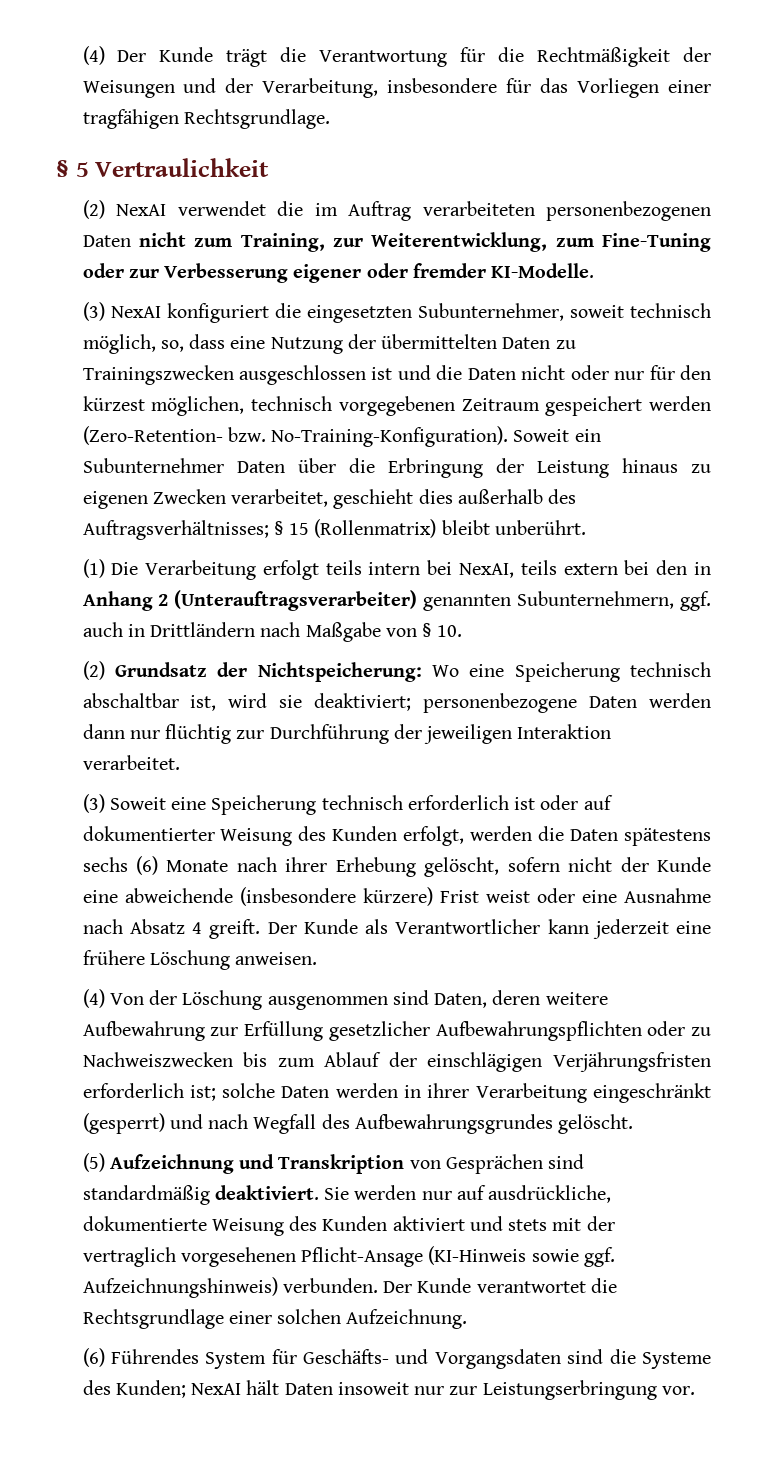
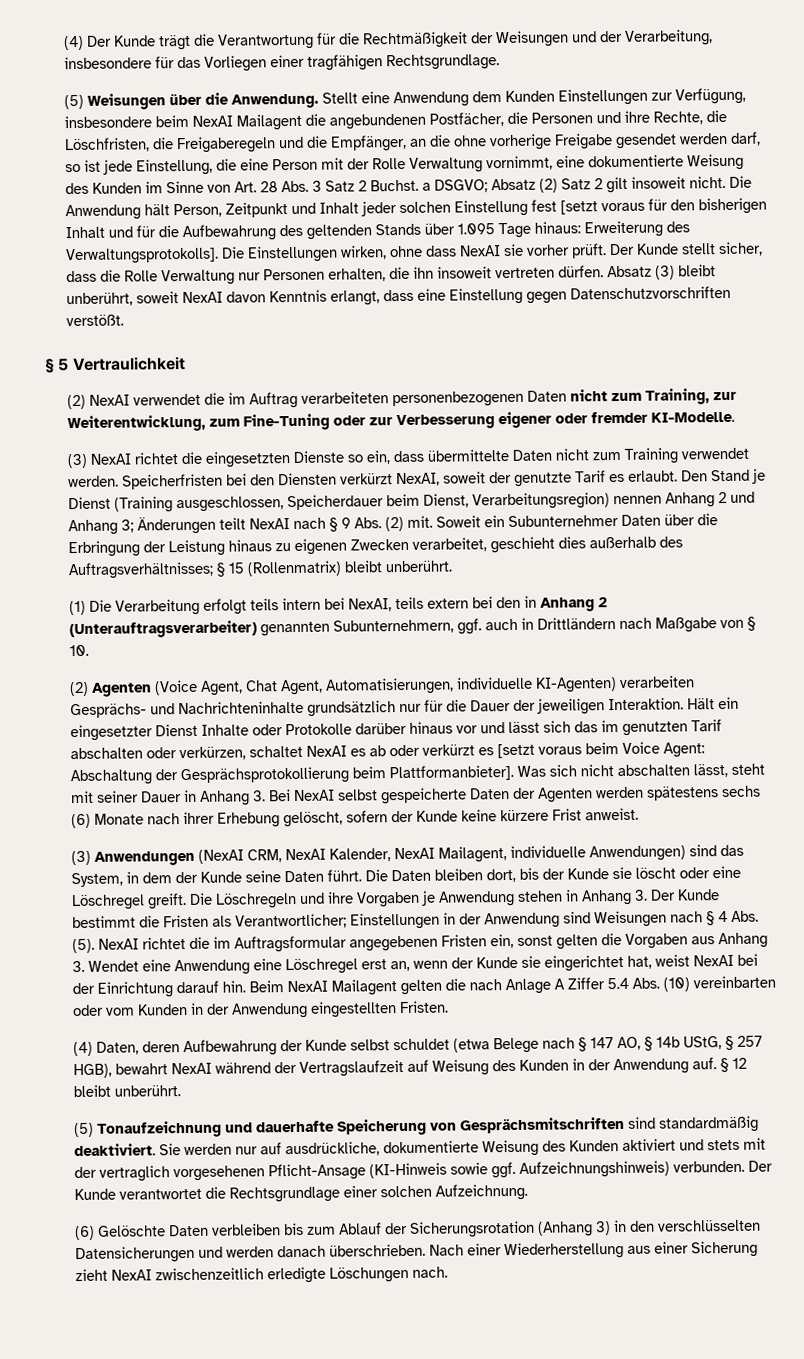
(330, 119) none -> [64,87,747,110] [64,109,728,131] [64,131,762,154] [65,153,745,176] [65,175,753,195] [65,197,768,221] [65,220,691,242] [66,241,764,265] [66,264,717,286] [66,285,732,307] [66,314,125,327] // (5) Weisungen über die Anwendung. Stellt eine Anwendung dem Kunden Einstellungen zur Verfügung, insbesondere beim NexAI Mailagent die angebundenen Postfächer, die Personen und ihre Rechte, die Löschfristen, die Freigaberegeln und die Empfänger, an die ohne vorherige Freigabe gesendet werden darf, so ist jede Einstellung, die eine Person mit der Rolle Verwaltung vornimmt, eine dokumentierte Weisung des Kunden im Sinne von Art. 28 Abs. 3 Satz 2 Buchst. a DSGVO; Absatz (2) Satz 2 gilt insoweit nicht. Die Anwendung hält Person, Zeitpunkt und Inhalt jeder solchen Einstellung fest [setzt voraus für den bisherigen Inhalt und für die Aufbewahrung des geltenden Stands über 1.095 Tage hinaus: Erweiterung des Verwaltungsprotokolls]. Die Einstellungen wirken, ohne dass NexAI sie vorher prüft. Der Kunde stellt sicher, dass die Rolle Verwaltung nur Personen erhalten, die ihn insoweit vertreten dürfen. Absatz (3) bleibt unberührt, soweit NexAI davon Kenntnis erlangt, dass eine Einstellung gegen Datenschutzvorschriften verstößt.
[166,303,269,323] konfiguriert -> [134,452,179,465] richtet
[417,303,711,321] [82,334,576,354] [82,365,712,385] [82,396,712,416] [82,426,509,447] Subunternehmer, soweit technisch möglich, so, dass eine Nutzung der übermittelten Daten zu Trainingszwecken ausgeschlossen ist und die Daten nicht oder nur für den kürzest möglichen, technisch vorgegebenen Zeitraum gespeichert werden (Zero-Retention- bzw. No-Training-Konfiguration). -> [293,447,750,465] [68,468,767,490] [68,491,756,513] [68,515,434,536] Dienste so ein, dass übermittelte Daten nicht zum Training verwendet werden. Speicherfristen bei den Diensten verkürzt NexAI, soweit der genutzte Tarif es erlaubt. Den Stand je Dienst (Training ausgeschlossen, Speicherdauer beim Dienst, Verarbeitungsregion) nennen Anhang 2 und Anhang 3; Änderungen teilt NexAI nach § 9 Abs. (2) mit.
[114,662,711,682] [82,693,711,713] [82,724,612,744] [82,755,180,770] [82,794,613,815] [82,826,619,846] Grundsatz der Nichtspeicherung: Wo eine Speicherung technisch abschaltbar ist, wird sie deaktiviert; personenbezogene Daten werden dann nur flüchtig zur Durchführung der jeweiligen Interaktion verarbeitet. // (3) Soweit eine Speicherung technisch erforderlich ist oder auf dokumentierter Weisung des Kunden erfolgt, werden die Daten -> [92,675,696,697] [70,696,740,719] [70,719,723,742] [70,741,706,761] [70,763,766,786] [71,786,645,806] Agenten (Voice Agent, Chat Agent, Automatisierungen, individuelle KI-Agenten) verarbeiten Gesprächs- und Nachrichteninhalte grundsätzlich nur für die Dauer der jeweiligen Interaktion. Hält ein eingesetzter Dienst Inhalte oder Protokolle darüber hinaus vor und lässt sich das im genutzten Tarif abschalten oder verkürzen, schaltet NexAI es ab oder verkürzt es [setzt voraus beim Voice Agent: Abschaltung der Gesprächsprotokollierung beim Plattformanbieter]. Was sich nicht abschalten lässt, steht mit seiner Dauer in Anhang 3. Bei NexAI selbst gespeicherte Daten der Agenten werden
[568,857,712,872] [82,887,711,906] [82,919,711,939] [82,950,318,970] [82,989,608,1010] [82,1021,712,1041] [82,1052,711,1072] [82,1083,712,1103] [82,1113,634,1134] [82,1153,543,1174] nicht der Kunde eine abweichende (insbesondere kürzere) Frist weist oder eine Ausnahme nach Absatz 4 greift. Der Kunde als Verantwortlicher kann jederzeit eine frühere Löschung anweisen. // (4) Von der Löschung ausgenommen sind Daten, deren weitere Aufbewahrung zur Erfüllung gesetzlicher Aufbewahrungspflichten oder zu Nachweiszwecken bis zum Ablauf der einschlägigen Verjährungsfristen erforderlich ist; solche Daten werden in ihrer Verarbeitung eingeschränkt (gesperrt) und nach Wegfall des Aufbewahrungsgrundes gelöscht. // (5) Aufzeichnung und Transkription von Gesprächen -> [391,807,640,823] [71,844,745,866] [71,865,742,888] [71,889,721,911] [72,910,760,930] [72,932,769,954] [72,953,759,976] [72,975,777,998] [72,1000,450,1019] [73,1035,764,1057] [73,1057,748,1079] [73,1084,182,1098] [74,1116,626,1138] der Kunde keine kürzere Frist anweist. // (3) Anwendungen (NexAI CRM, NexAI Kalender, NexAI Mailagent, individuelle Anwendungen) sind das System, in dem der Kunde seine Daten führt. Die Daten bleiben dort, bis der Kunde sie löscht oder eine Löschregel greift. Die Löschregeln und ihre Vorgaben je Anwendung stehen in Anhang 3. Der Kunde bestimmt die Fristen als Verantwortlicher; Einstellungen in der Anwendung sind Weisungen nach § 4 Abs. (5). NexAI richtet die im Auftragsformular angegebenen Fristen ein, sonst gelten die Vorgaben aus Anhang 3. Wendet eine Anwendung eine Löschregel erst an, wenn der Kunde sie eingerichtet hat, weist NexAI bei der Einrichtung darauf hin. Beim NexAI Mailagent gelten die nach Anlage A Ziffer 5.4 Abs. (10) vereinbarten oder vom Kunden in der Anwendung eingestellten Fristen. // (4) Daten, deren Aufbewahrung der Kunde selbst schuldet (etwa Belege nach § 147 AO, § 14b UStG, § 257 HGB), bewahrt NexAI während der Vertragslaufzeit auf Weisung des Kunden in der Anwendung auf. § 12 bleibt unberührt. // (5) Tonaufzeichnung und dauerhafte Speicherung von Gesprächsmitschriften
[110,1349,711,1369] [82,1380,695,1400] Führendes System für Geschäfts- und Vorgangsdaten sind die Systeme des Kunden; NexAI hält Daten insoweit nur zur Leistungserbringung vor. -> [98,1219,762,1238] [75,1240,759,1264] [75,1266,449,1284] Gelöschte Daten verbleiben bis zum Ablauf der Sicherungsrotation (Anhang 3) in den verschlüsselten Datensicherungen und werden danach überschrieben. Nach einer Wiederherstellung aus einer Sicherung zieht NexAI zwischenzeitlich erledigte Löschungen nach.

